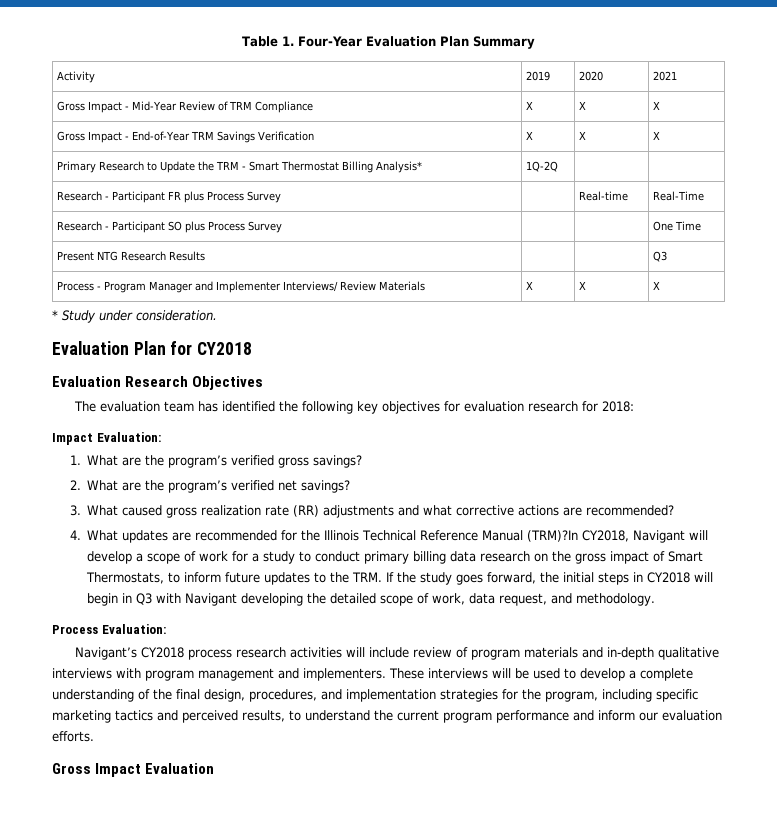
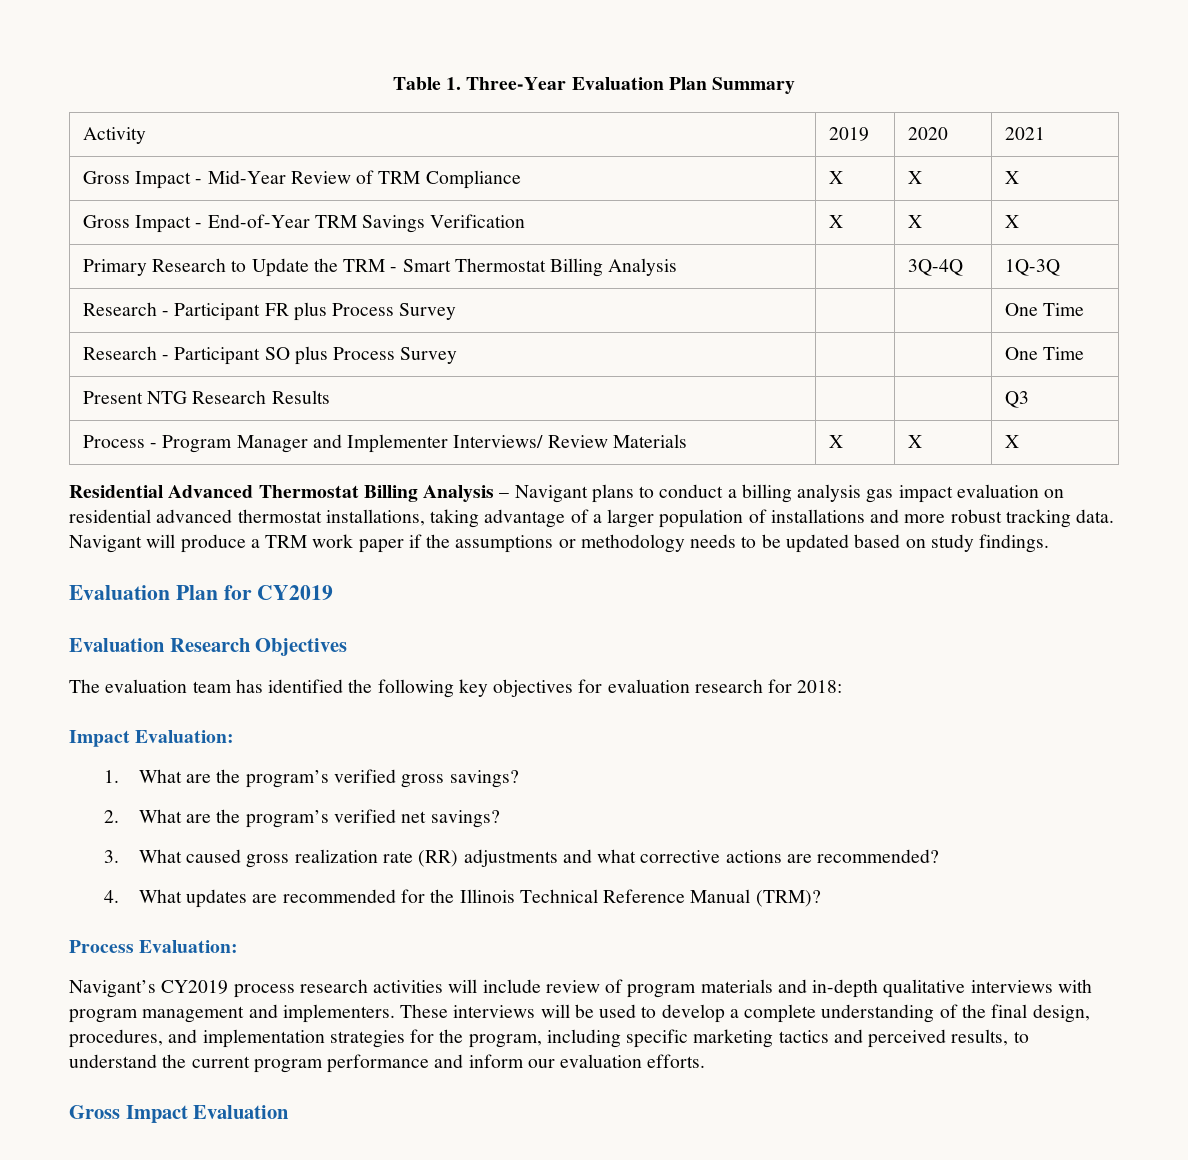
[297,36,363,47] Four-Year -> [466,77,567,90] Three-Year
[376,161,423,173] [526,161,559,172] Analysis* | 1Q-2Q | | -> [608,258,678,276] [907,259,963,276] [1004,259,1060,276] Analysis | | 3Q-4Q | 1Q-3Q
[579,191,629,201] [653,191,705,201] Real-time | Real-Time -> [1004,303,1084,316] | One Time
[52,310,217,323] * Study under consideration. -> [69,484,1065,503] [69,509,1115,528] [69,534,1050,553] Residential Advanced Thermostat Billing Analysis – Navigant plans to conduct a billing analysis gas impact evaluation on residential advanced thermostat installations, taking advantage of a larger population of installations and more robust tracking data. Navigant will produce a TRM work paper if the assumptions or methodology needs to be updated based on study findings.
[197,342,253,355] CY2018 -> [257,585,334,600] CY2019
[527,530,709,543] [87,551,704,564] [86,572,714,585] [87,593,656,606] (TRM)?In CY2018, Navigant will develop a scope of work for a study to conduct primary billing data research on the gross impact of Smart Thermostats, to inform future updates to the TRM. If the study goes forward, the initial steps in CY2018 will begin in Q3 with Navigant developing the detailed scope of work, data request, and methodology. -> [755,890,821,907] (TRM)?
[140,647,184,658] CY2018 -> [161,980,229,994] CY2019

